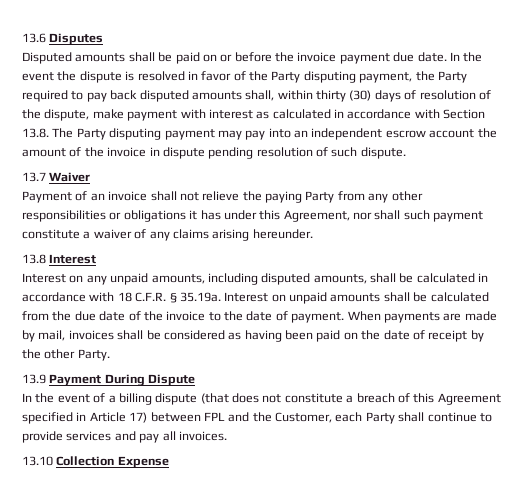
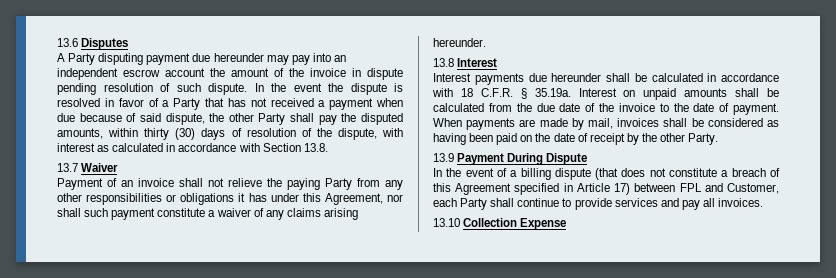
[22,52,483,64] [22,71,467,83] [22,90,491,102] [22,109,486,121] [22,128,74,138] Disputed amounts shall be paid on or before the invoice payment due date. In the event the dispute is resolved in favor of the Party disputing payment, the Party required to pay back disputed amounts shall, within thirty (30) days of resolution of the dispute, make payment with interest as calculated in accordance with Section 13.8. The -> [57,53,65,62] A
(215, 134) none -> [192,53,264,62] due hereunder
(406, 153) none -> [254,83,403,95] [57,98,403,110] [57,113,403,125] [57,128,403,140] [57,143,328,152] In the event the dispute is resolved in favor of a Party that has not received a payment when due because of said dispute, the other Party shall pay the disputed amounts, within thirty (30) days of resolution of the dispute, with interest as calculated in accordance with Section 13.8.
[69,273,367,285] on any unpaid amounts, including disputed amounts, -> [474,73,602,85] payments due hereunder
[252,412,272,422] the -> (723, 187) none

